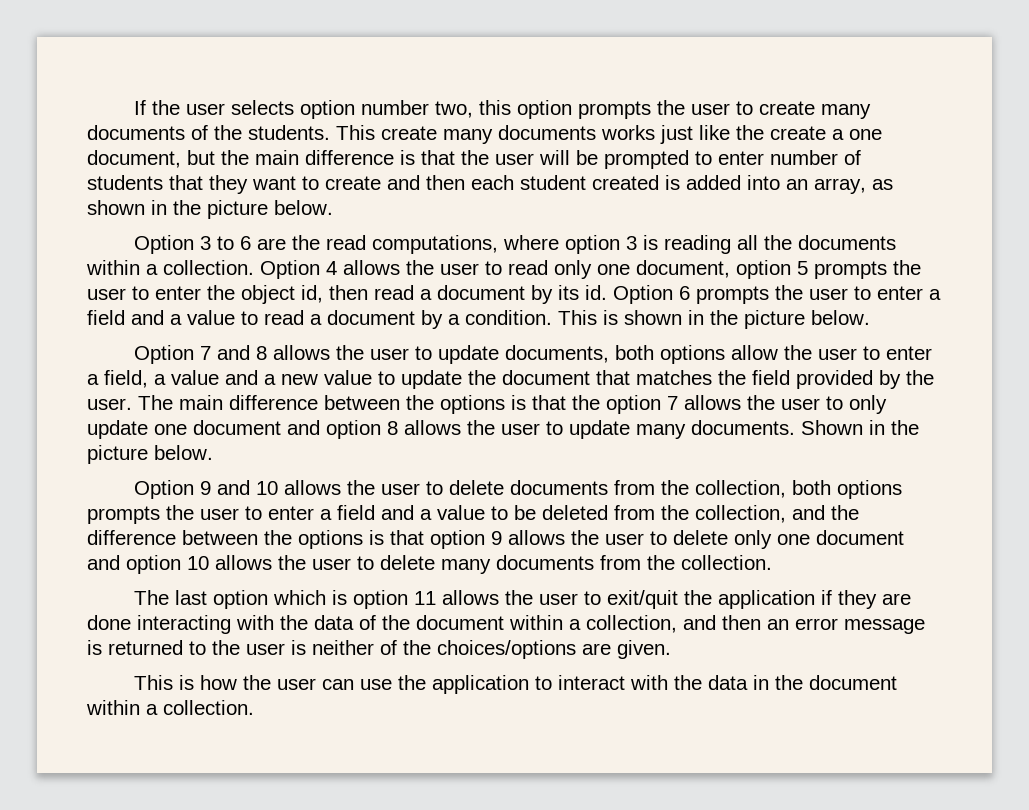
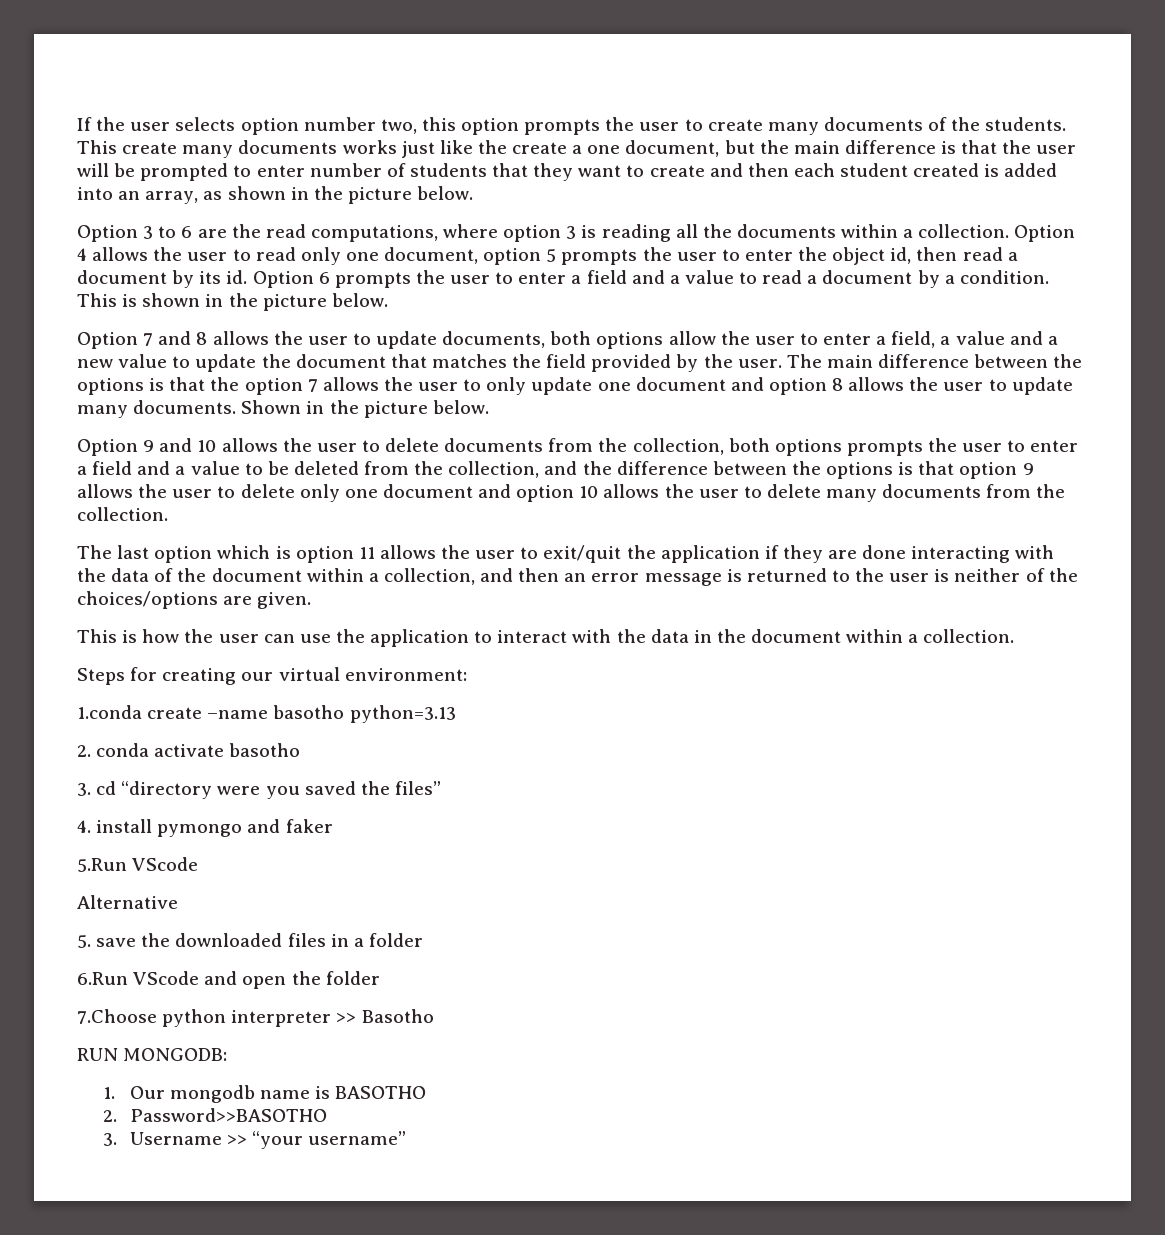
(254, 707) none -> [77,667,467,685] [77,705,456,723] [77,743,301,757] [77,781,441,799] [77,819,333,837] [77,857,199,872] [77,895,178,909] [77,933,423,948] [77,971,380,989] [77,1009,434,1027] [77,1048,228,1061] [103,1085,427,1103] [103,1108,327,1122] [103,1131,407,1149] // Steps for creating our virtual environment: // 1.conda create –name basotho python=3.13 // 2. conda activate basotho // 3. cd “directory were you saved the files” // 4. install pymongo and faker // 5.Run VScode // Alternative // 5. save the downloaded files in a folder // 6.Run VScode and open the folder // 7.Choose python interpreter >> Basotho // RUN MONGODB: // 1. Our mongodb name is BASOTHO // 2. Password>>BASOTHO // 3. Username >> “your username”

